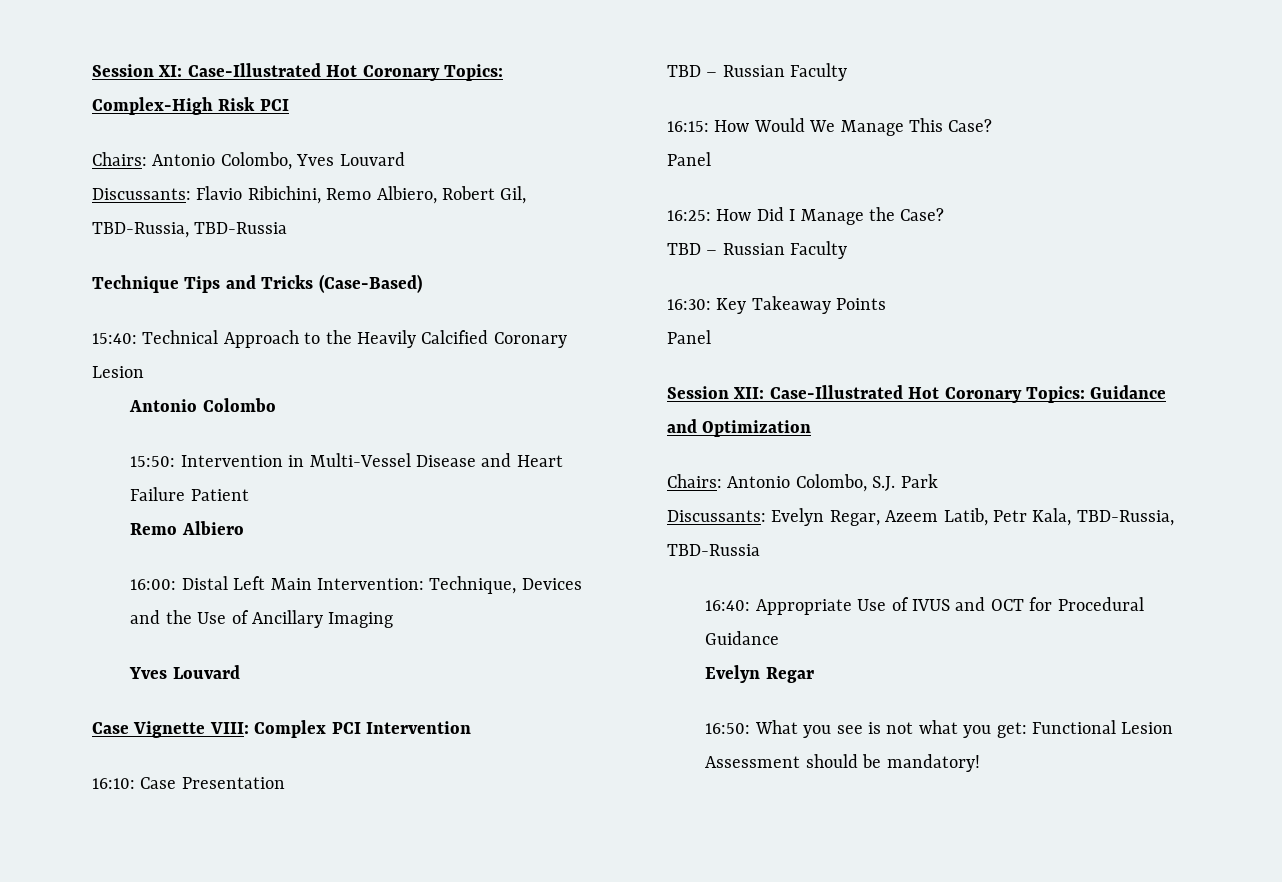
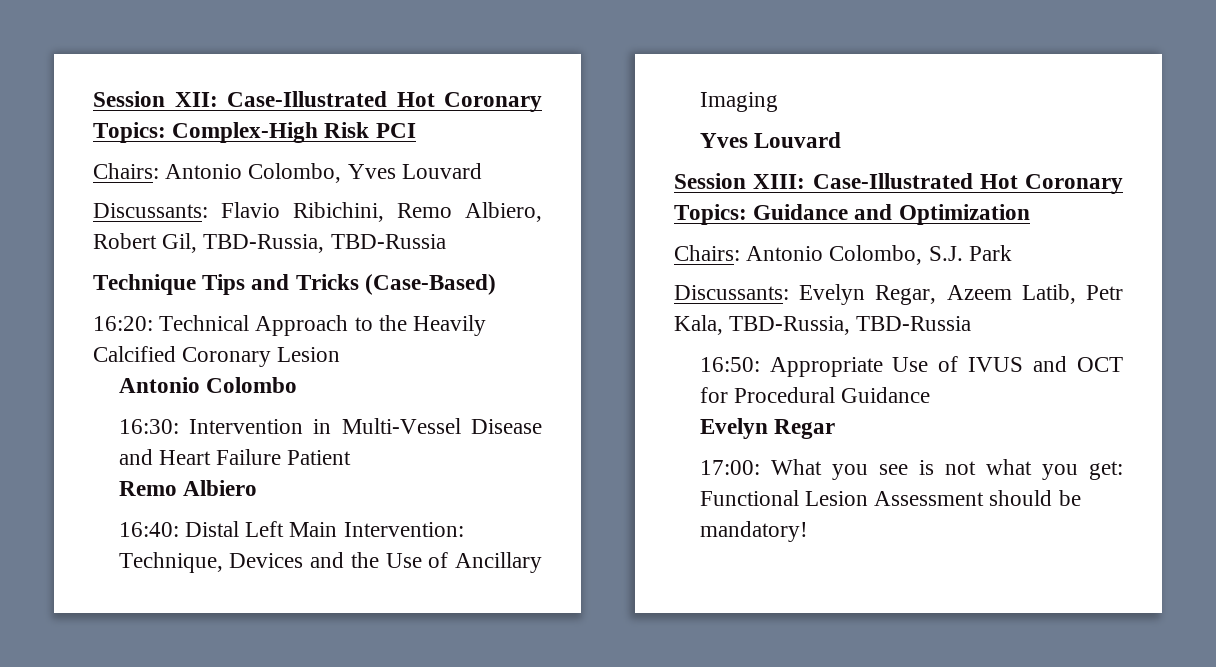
[92,64,183,77] Session XI: -> [93,91,218,107] Session XII:
[92,333,137,344] 15:40: -> [93,316,153,331] 16:20:
[130,456,176,467] 15:50: -> [118,419,179,434] 16:30:
[130,579,177,590] 16:00: -> [118,522,179,537] 16:40:
[92,720,471,738] [92,777,285,789] [667,63,848,81] [667,118,993,136] [667,152,711,166] [667,207,945,225] [667,241,848,259] [667,296,887,314] [667,330,711,344] [667,386,765,399] // Case Vignette VIII: Complex PCI Intervention // 16:10: Case Presentation // TBD – Russian Faculty // 16:15: How Would We Manage This Case? // Panel // 16:25: How Did I Manage the Case? // TBD – Russian Faculty // 16:30: Key Takeaway Points // Panel // Session XII: -> [674,173,806,189] // Session XIII:
[705,600,751,611] 16:40: -> [699,357,760,372] 16:50:
[705,723,751,734] 16:50: -> [699,460,760,475] 17:00:

